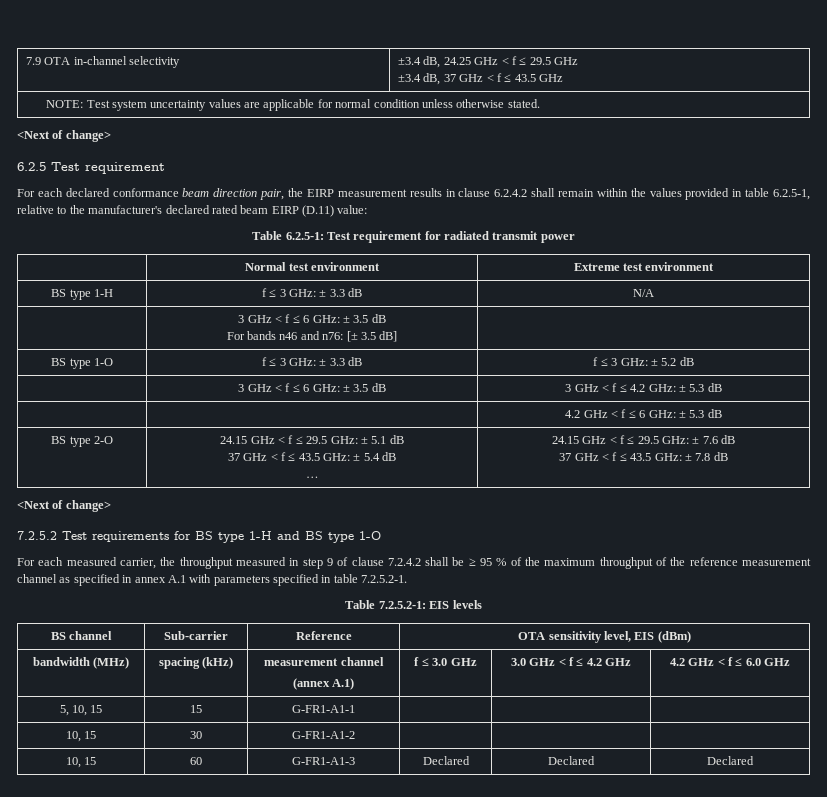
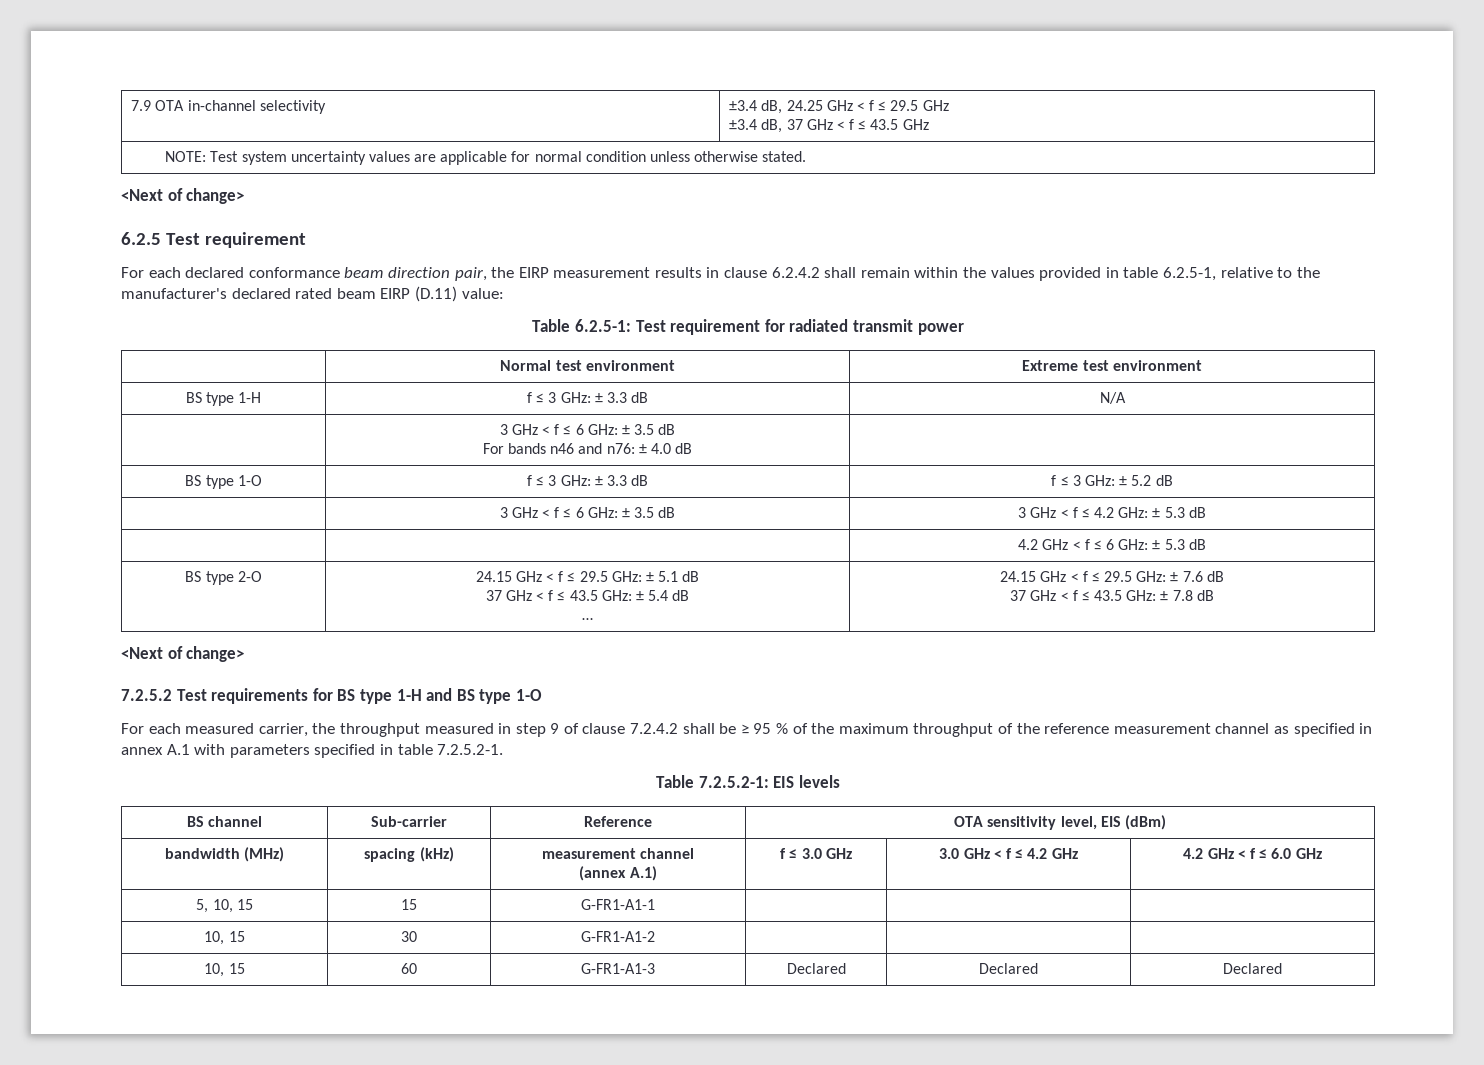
[346,331,398,342] [± 3.5 dB] -> [638,443,693,454] ± 4.0 dB

